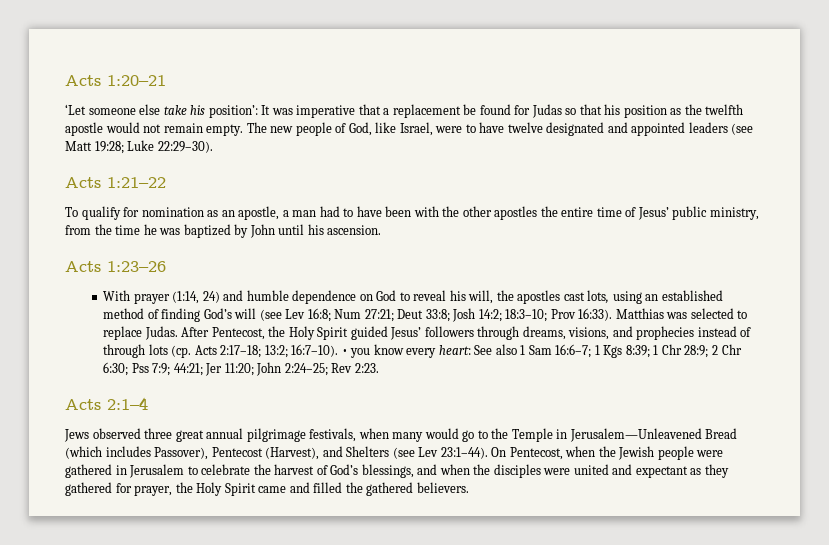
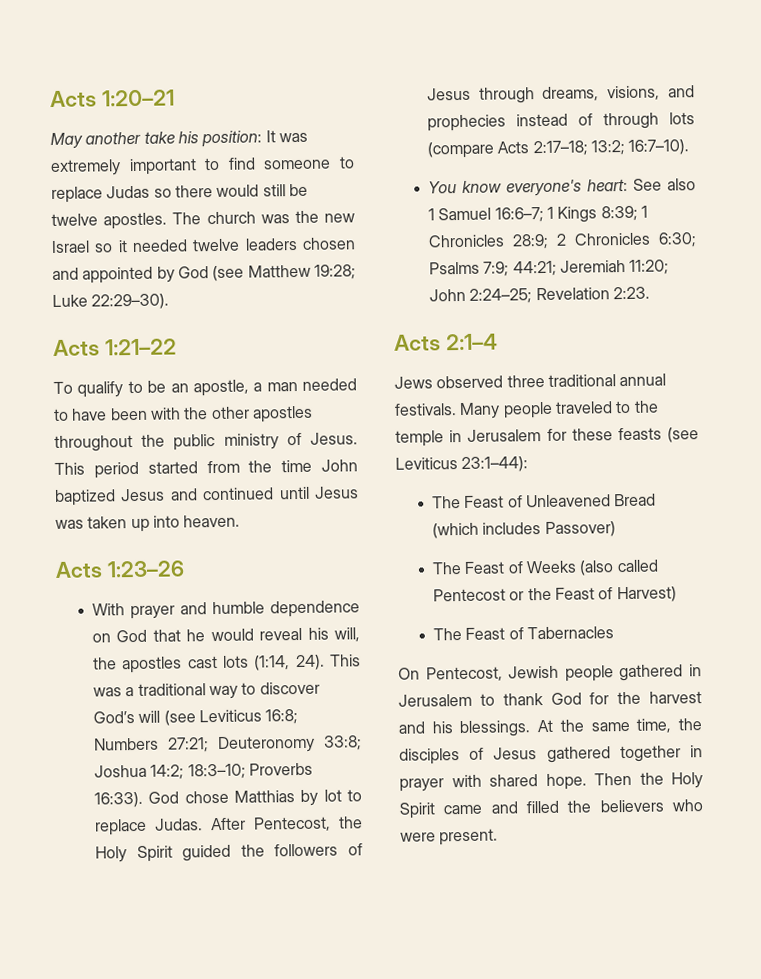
[65,104,161,115] ‘Let someone else -> [50,131,142,150] May another
[208,105,258,118] position’: -> [201,130,263,148] position:
[296,104,744,118] [65,122,754,136] [65,141,92,151] imperative that a replacement be found for Judas so that his position as the twelfth apostle would not remain empty. The new people of God, like Israel, were to have twelve designated and appointed leaders (see Matt -> [50,156,355,177] [51,183,308,203] [51,210,355,230] [51,237,356,253] [52,264,311,284] extremely important to find someone to replace Judas so there would still be twelve apostles. The church was the new Israel so it needed twelve leaders chosen and appointed by God (see Matthew
[123,207,219,217] for nomination as -> [127,380,167,394] to be
[319,206,340,217] had -> [302,378,357,391] needed
[540,206,759,220] [65,224,382,238] the entire time of Jesus’ public ministry, from the time he was baptized by John until his ascension. -> [54,432,358,452] [54,459,358,479] [54,486,359,506] [55,514,241,533] throughout the public ministry of Jesus. This period started from the time John baptized Jesus and continued until Jesus was taken up into heaven.
[172,291,220,304] (1:14, 24) -> (175, 612) none
[399,292,410,301] to -> [152,628,254,642] that he would
[587,290,723,304] [103,308,734,322] lots, using an established method of finding God’s will (see Lev 16:8; Num 27:21; Deut 33:8; Josh 14:2; 18:3–10; Prov 16:33). Matthias was selected -> [222,654,361,671] [92,681,320,700] [92,709,299,726] [93,735,363,754] [93,762,313,780] [93,789,342,808] lots (1:14, 24). This was a traditional way to discover God’s will (see Leviticus 16:8; Numbers 27:21; Deuteronomy 33:8; Joshua 14:2; 18:3–10; Proverbs 16:33). God chose Matthias by lot
[390,326,474,340] Jesus’ followers -> [240,843,363,857] [426,87,471,101] the followers of Jesus
[171,345,192,358] (cp. -> [426,141,494,159] (compare
[341,344,437,358] • you know every -> [427,179,582,197] // You know everyone's
[528,345,552,355] Sam -> [438,207,492,221] Samuel
[603,345,623,358] Kgs -> [557,206,598,223] Kings
[661,344,682,355] Chr -> [427,234,505,248] Chronicles
[721,344,742,355] [103,362,149,376] Chr 6:30; Pss -> [573,232,697,248] [428,261,480,275] Chronicles 6:30; Psalms
[205,363,223,376] Jer -> [559,259,626,273] Jeremiah
[331,363,353,373] Rev -> [535,287,610,301] Revelation
[175,428,738,442] [65,446,616,460] great annual pilgrimage festivals, when many would go to the Temple in Jerusalem—Unleavened Bread (which includes Passover), Pentecost (Harvest), and Shelters (see Lev 23:1–44). On Pentecost, when the -> [547,373,667,387] [394,400,659,420] [395,427,699,447] [395,456,529,473] [431,493,657,509] [431,521,616,539] [431,559,659,576] [432,586,677,603] [432,626,614,641] [398,666,503,682] traditional annual festivals. Many people traveled to the temple in Jerusalem for these feasts (see Leviticus 23:1–44): // The Feast of Unleavened Bread (which includes Passover) // The Feast of Weeks (also called Pentecost or the Feast of Harvest) // The Feast of Tabernacles // On Pentecost,
[696,450,724,457] were -> (614, 673) none
[201,464,729,478] [65,482,173,496] celebrate the harvest of God’s blessings, and when the disciples were united and expectant as they gathered for prayer, -> [502,691,702,706] [398,718,702,738] [399,745,703,765] [399,772,632,792] thank God for the harvest and his blessings. At the same time, the disciples of Jesus gathered together in prayer with shared hope. Then
[366,482,469,496] gathered believers. -> [599,799,703,813] [400,828,499,846] believers who were present.

